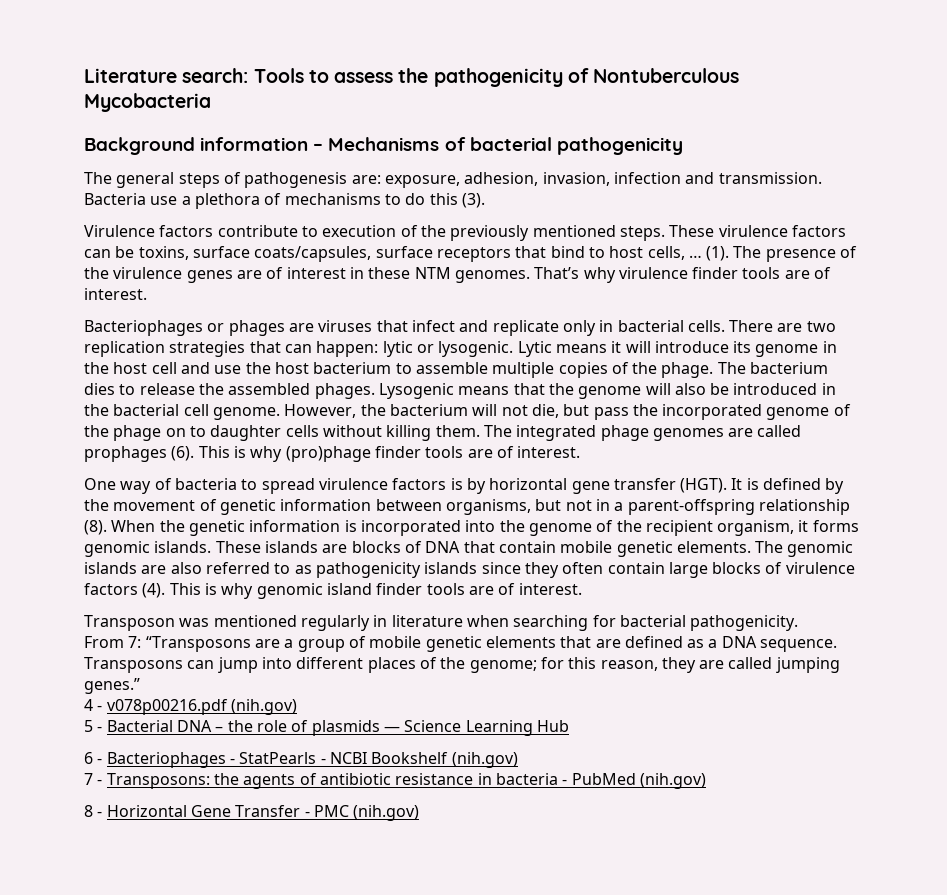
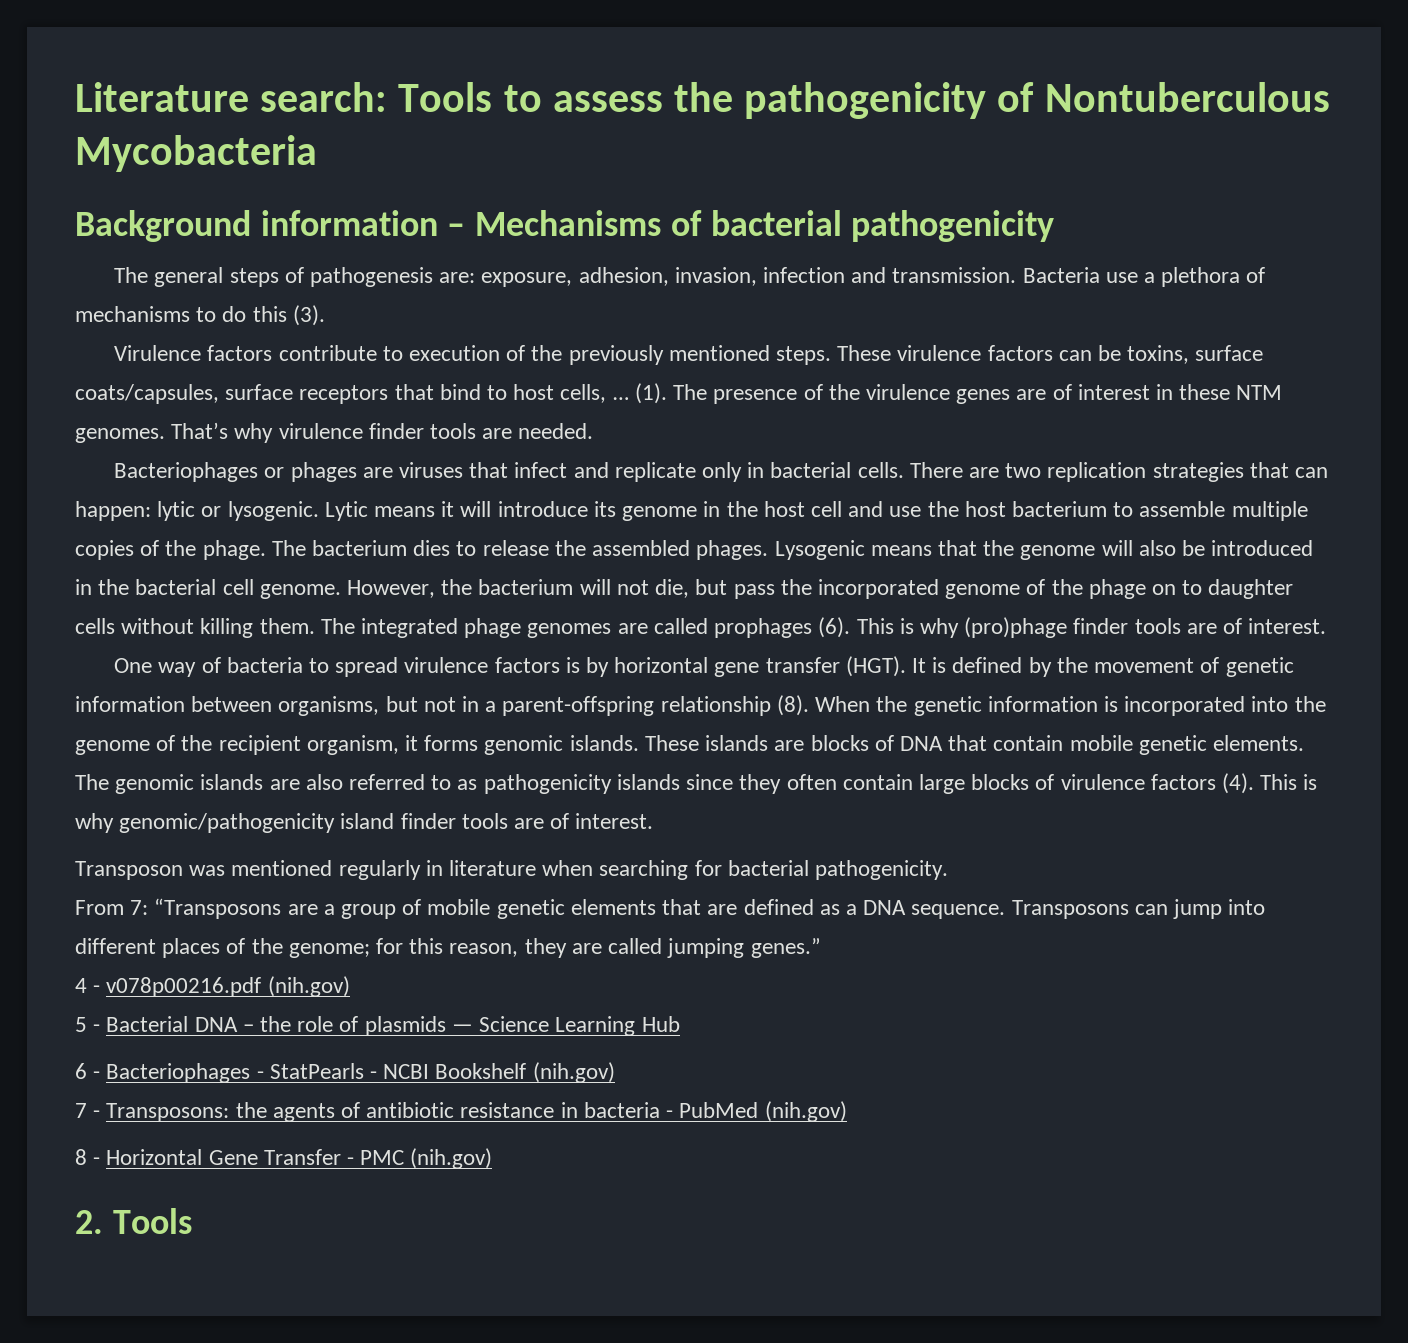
[814,267,832,279] [84,288,147,300] of interest. -> [518,423,594,439] needed.
[256,583,323,599] genomic -> [119,813,336,833] genomic/pathogenicity
(420, 813) none -> [75,1208,192,1234] // 2. Tools

